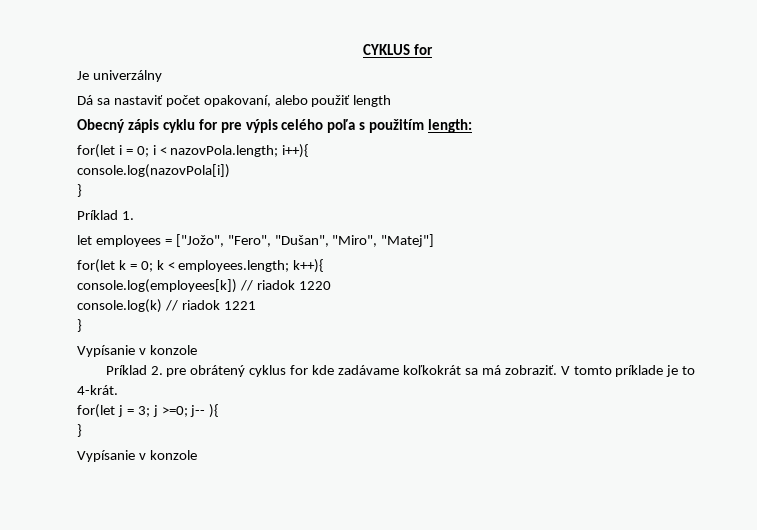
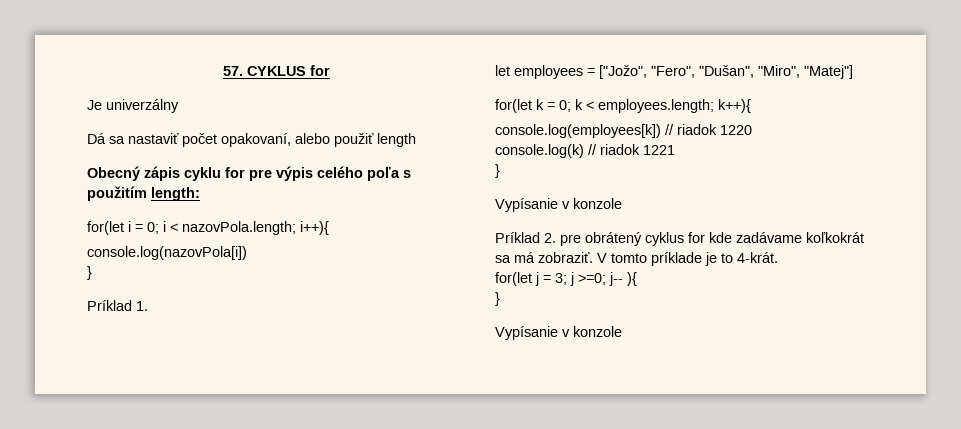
(363, 49) none -> [223,66,243,76] 57.

